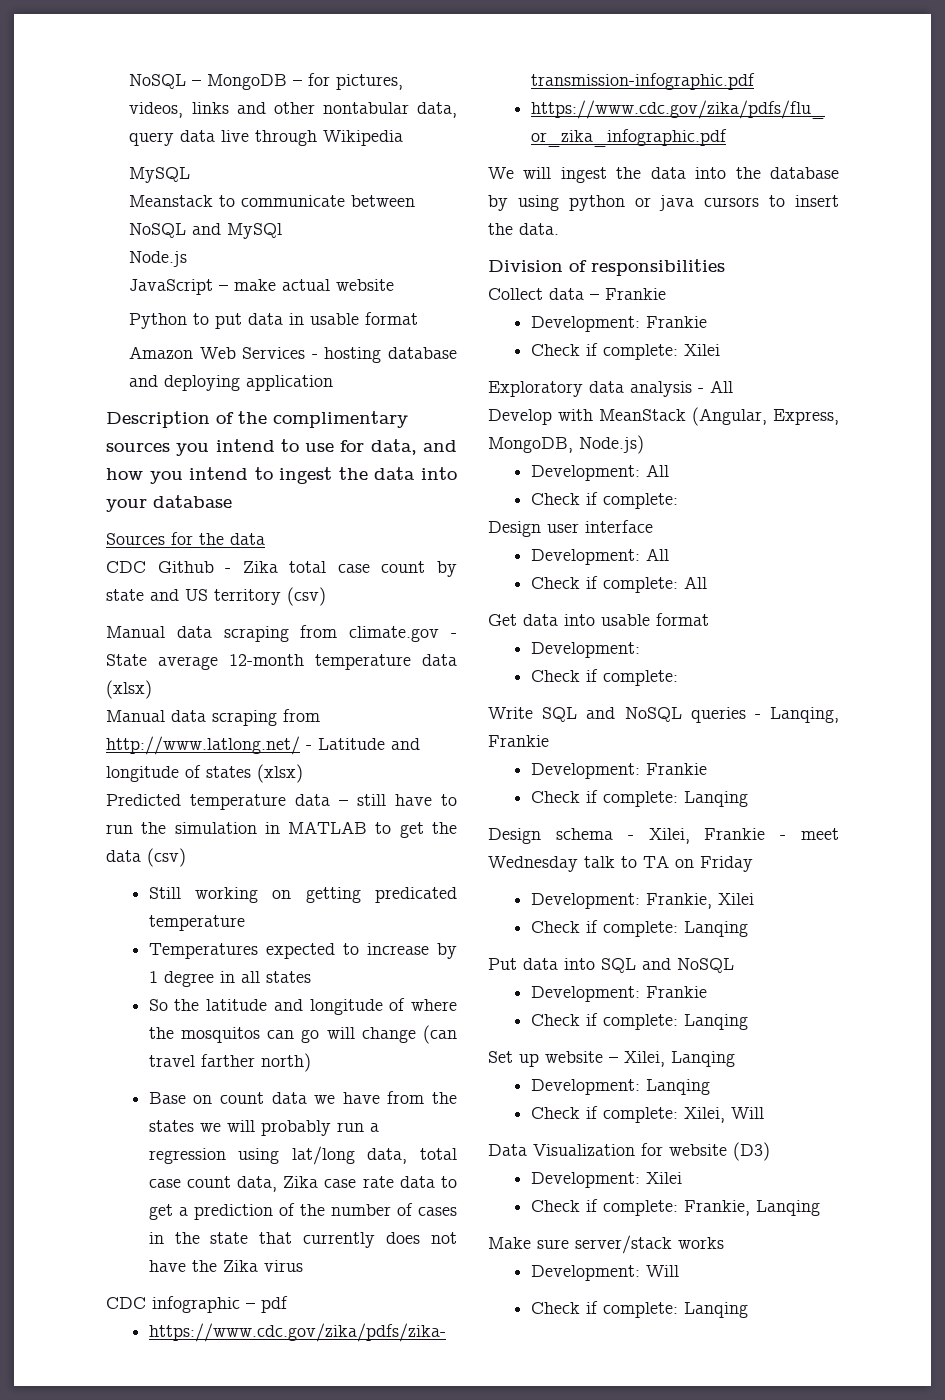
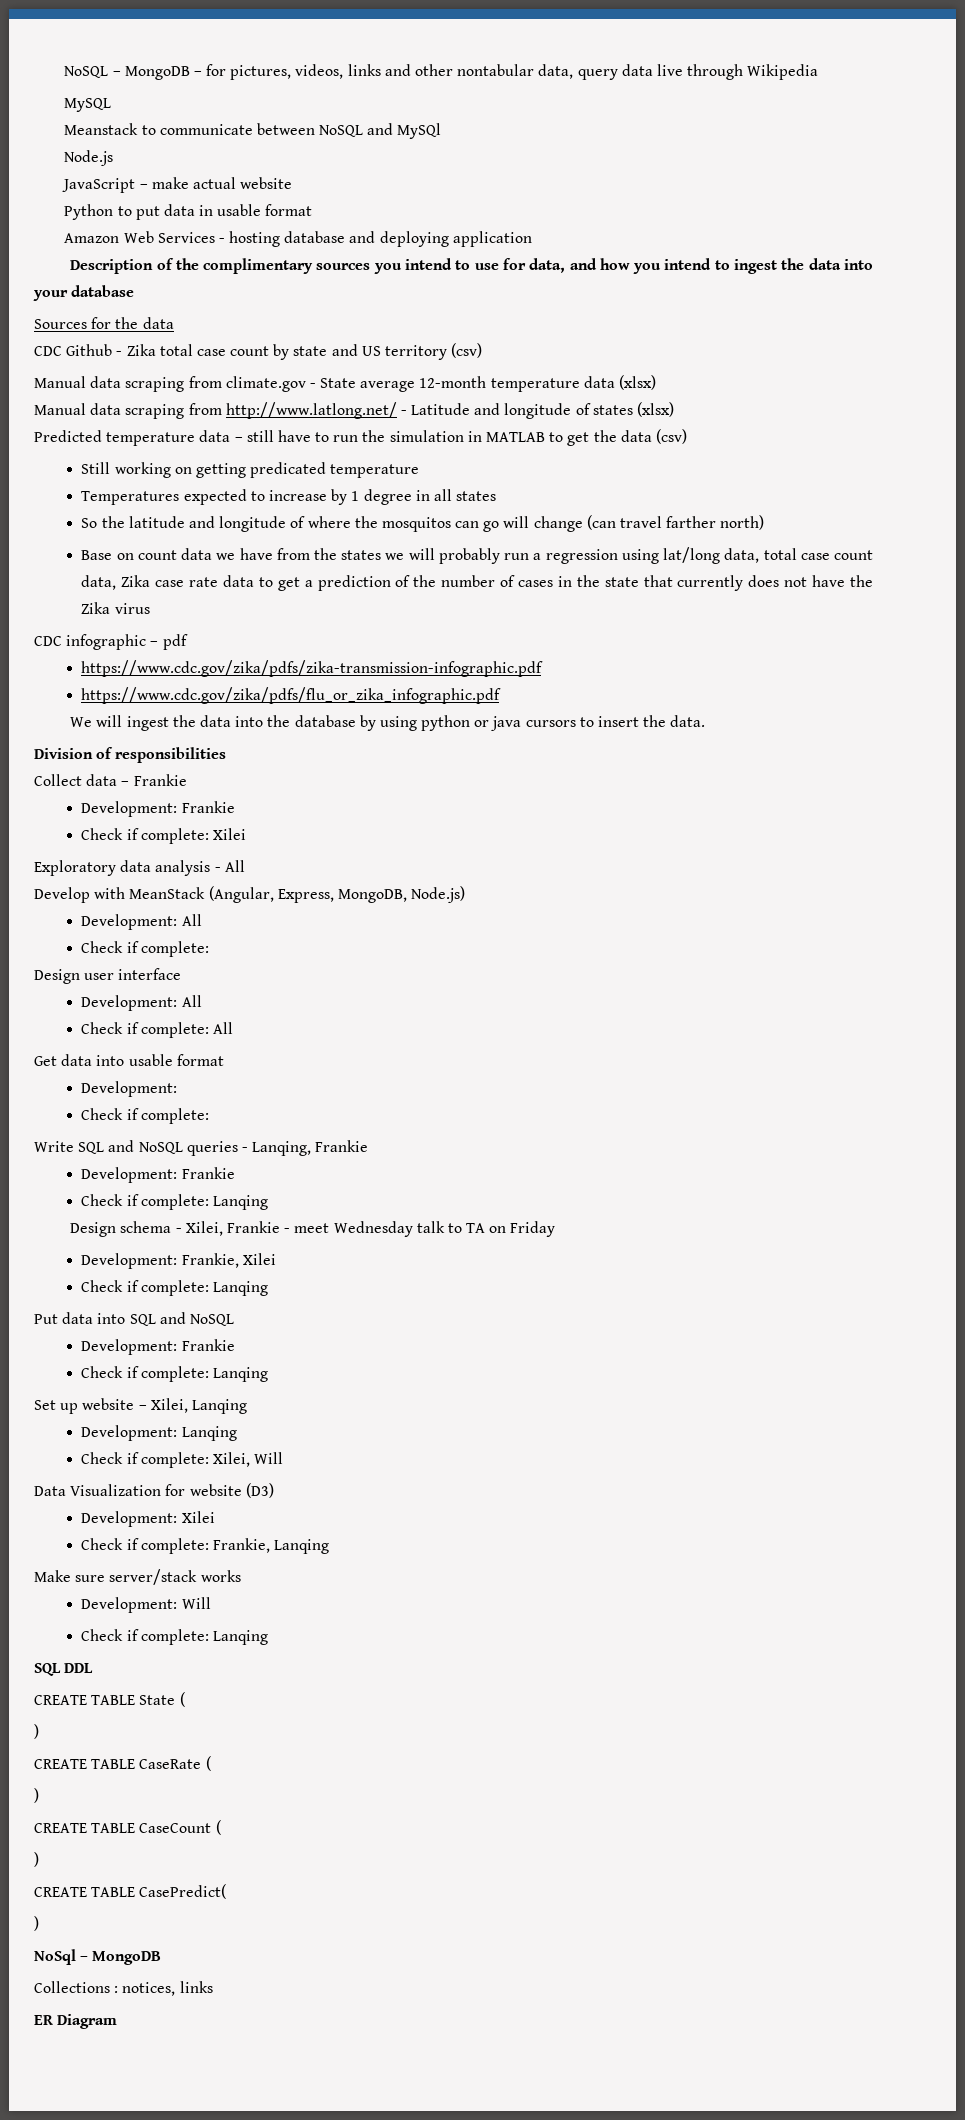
(748, 1310) none -> [34,1663,94,1676] [34,1692,185,1707] [34,1724,39,1739] [34,1756,211,1771] [34,1788,39,1803] [34,1820,221,1835] [34,1852,39,1867] [34,1884,227,1899] [34,1916,39,1931] [34,1949,162,1965] [34,1981,213,1996] [34,2014,118,2029] // SQL DDL // CREATE TABLE State ( // ) // CREATE TABLE CaseRate ( // ) // CREATE TABLE CaseCount ( // ) // CREATE TABLE CasePredict( // ) // NoSql – MongoDB // Collections : notices, links // ER Diagram

